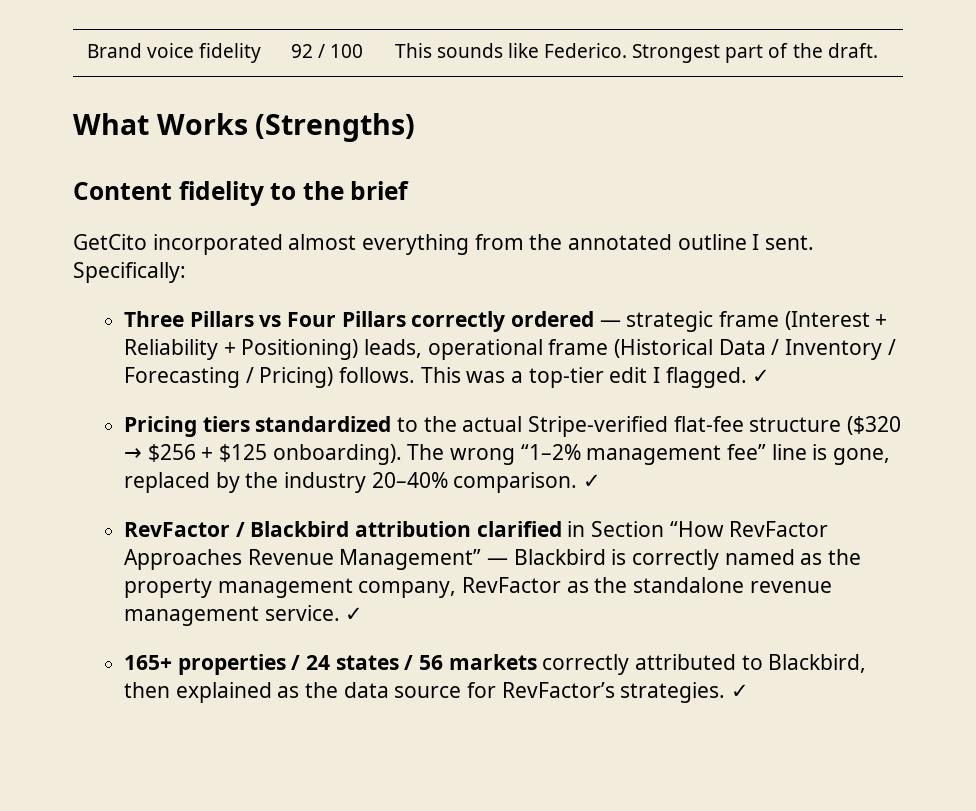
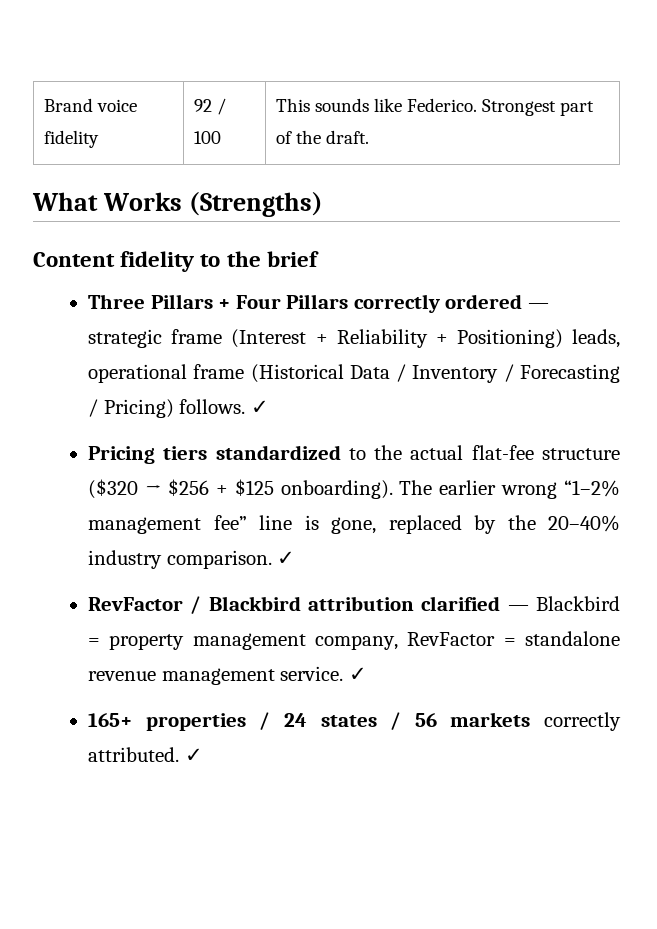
[73,234,815,255] [73,262,186,283] // GetCito incorporated almost everything from the annotated outline I sent. Specifically: -> (319, 259) none
[259,315,282,327] vs -> [218,299,231,309] +
[420,367,747,388] This was a top-tier edit I flagged. -> (246, 406) none
[527,416,668,437] Stripe-verified -> (464, 452) none
(445, 452) none -> [439,480,497,495] earlier
[283,472,448,493] industry 20–40% -> [548,515,620,532] [88,550,163,569] 20–40% industry
[567,521,829,537] [123,549,861,570] in Section “How RevFactor Approaches Revenue Management” — Blackbird is correctly named as the -> [507,596,620,611] [88,638,101,646] — Blackbird =
[566,577,628,593] as the -> [503,638,516,646] =
[634,654,867,673] [123,682,726,703] attributed to Blackbird, then explained as the data source for RevFactor’s strategies. -> [88,747,180,762] attributed.

